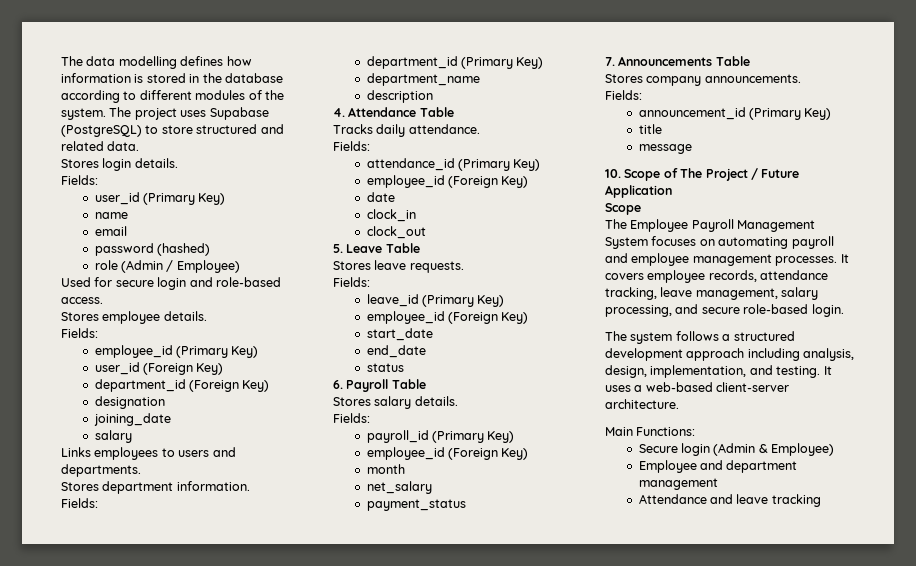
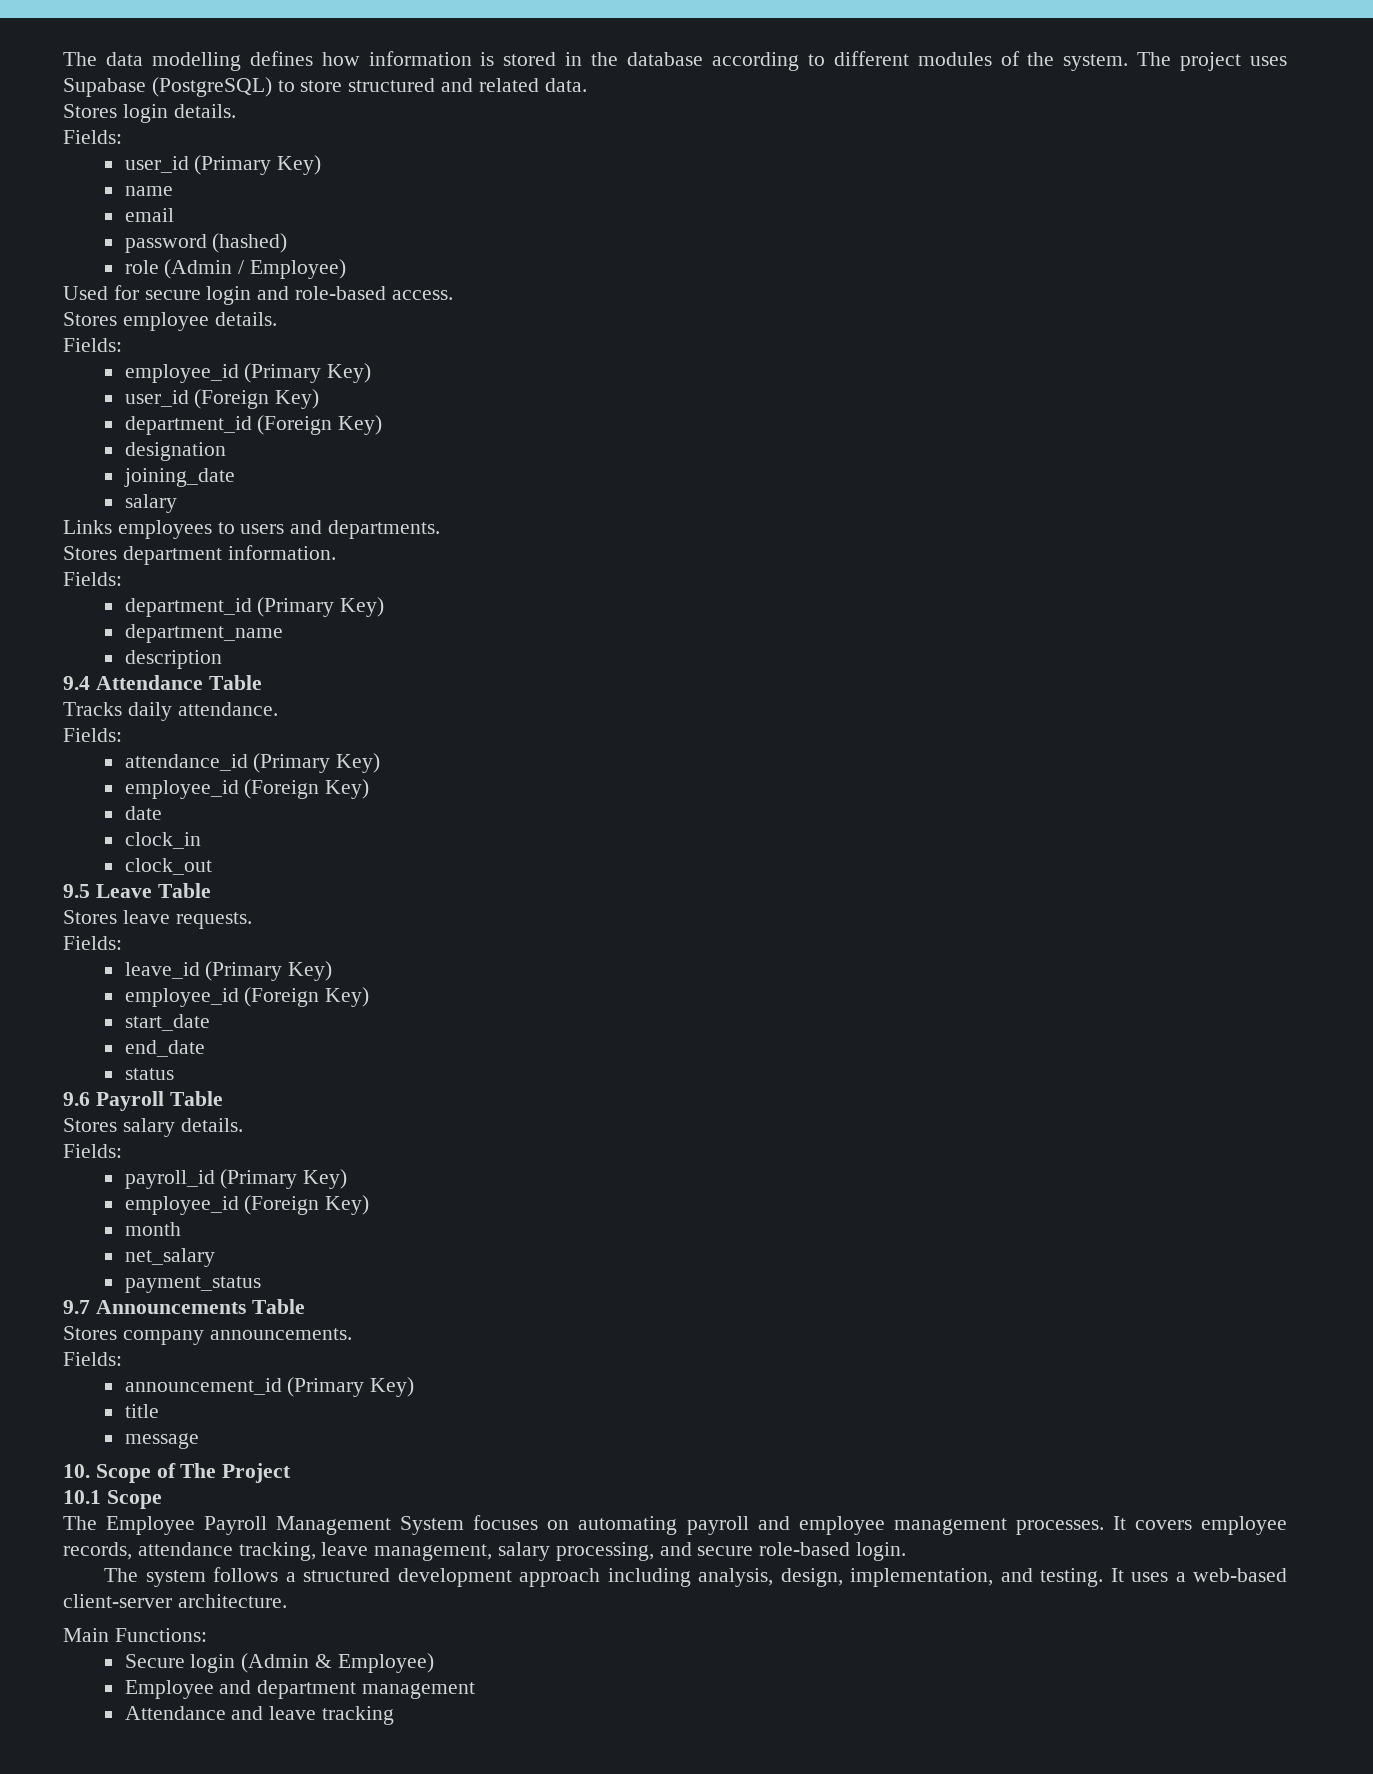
[333,108,345,117] 4. -> [63,676,90,690] 9.4
[333,244,343,253] 5. -> [63,884,90,898] 9.5
[333,380,343,389] 6. -> [63,1092,90,1106] 9.6
[605,57,615,66] 7. -> [63,1300,90,1314] 9.7
[750,168,800,180] [605,185,672,198] / Future Application // -> [63,1490,101,1504] // 10.1

